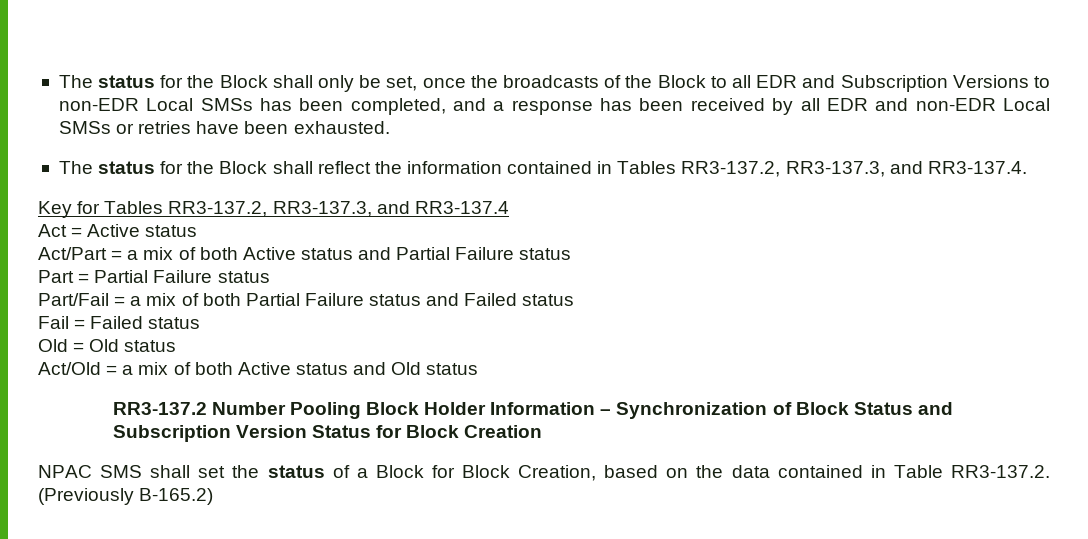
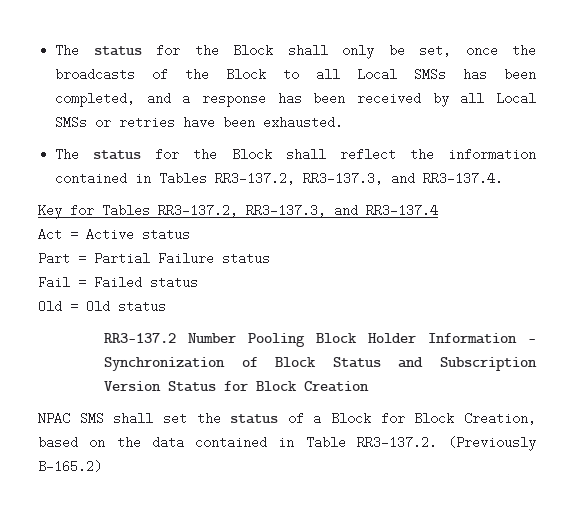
[756,75,1050,92] [58,98,139,111] EDR and Subscription Versions to non-EDR -> (341, 74) none
[826,98,996,111] EDR and non-EDR -> (485, 98) none
[38,247,572,260] // Act/Part = a mix of both Active status and Partial Failure status -> (190, 234) none
[38,293,575,306] // Part/Fail = a mix of both Partial Failure status and Failed status -> (270, 258) none
[38,362,479,375] // Act/Old = a mix of both Active status and Old status -> (166, 306) none

